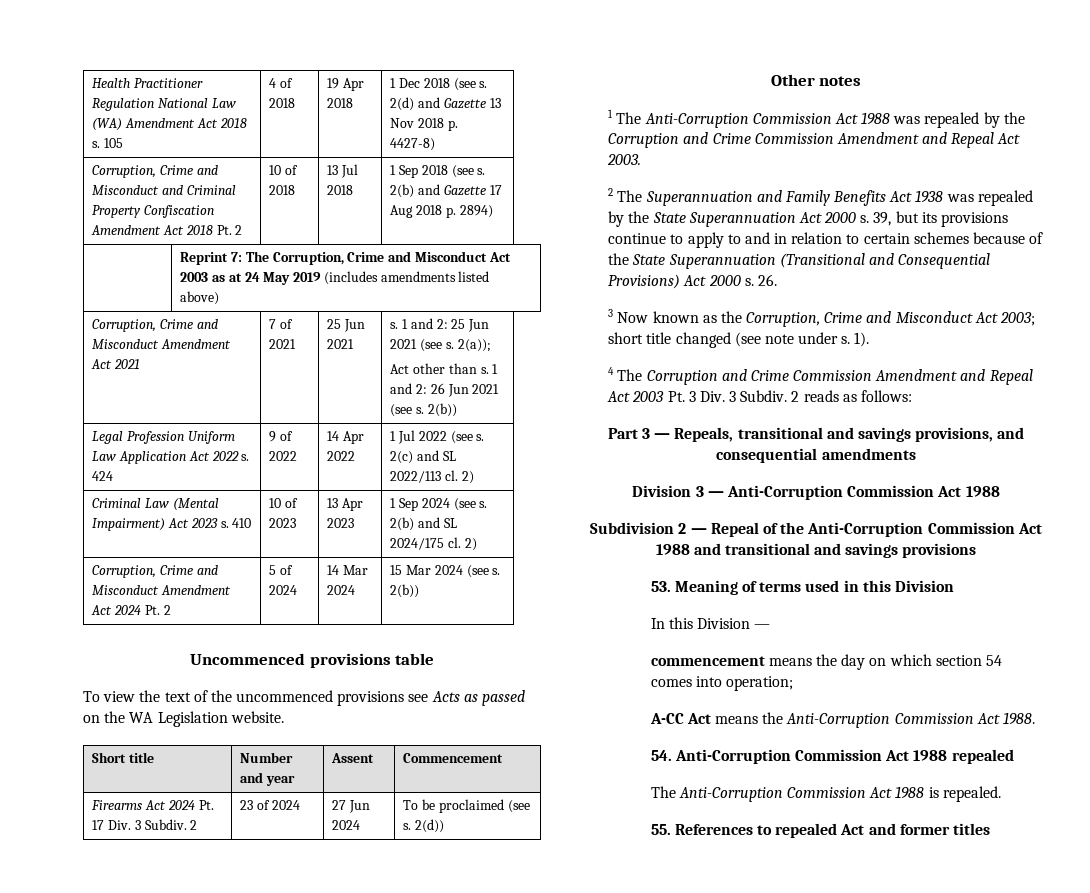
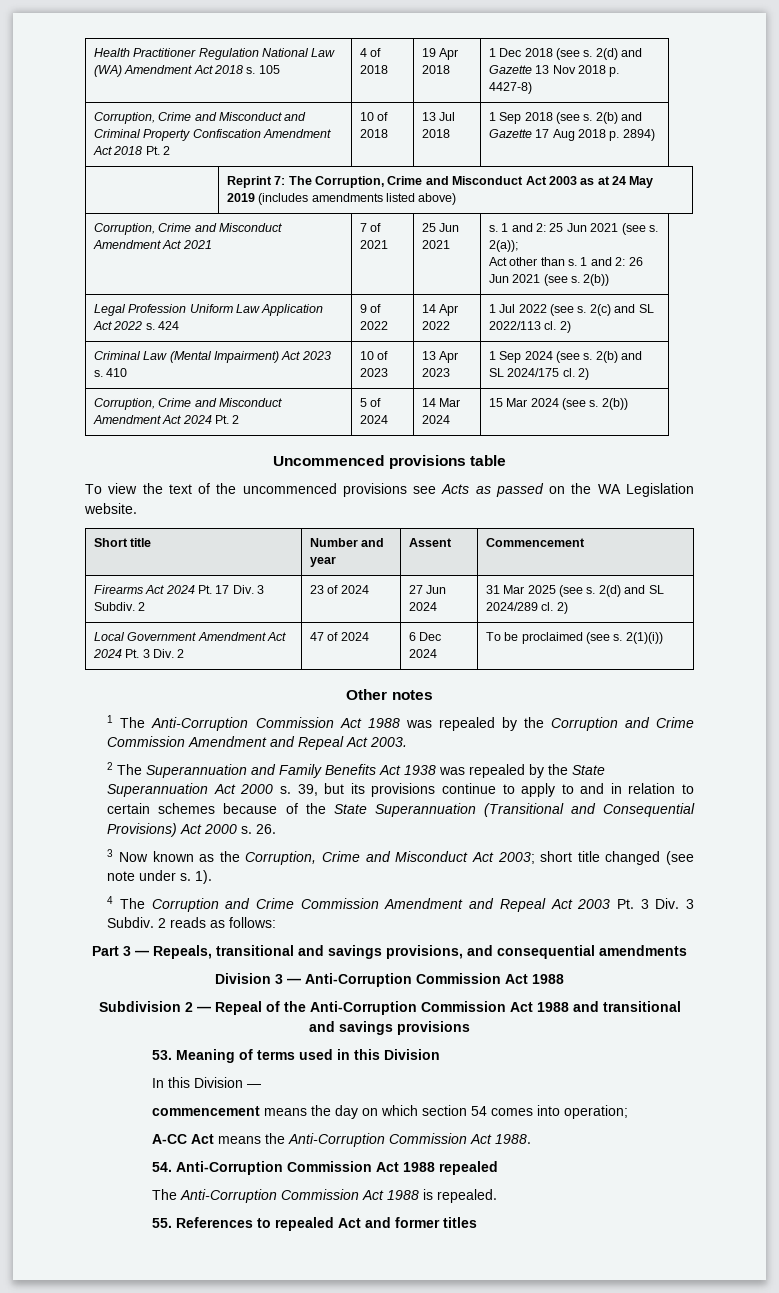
(361, 825) none -> [485,585,664,597] [485,602,568,614] [93,632,287,641] [92,649,185,658] [309,632,369,641] [408,632,442,641] [408,649,437,658] | 31 Mar 2025 (see s. 2(d) and SL 2024/289 cl. 2) // Local Government Amendment Act 2024 Pt. 3 Div. 2 | 47 of 2024 | 6 Dec 2024
[415,819,445,833] 2(d)) -> [625,632,663,644] 2(1)(i))

